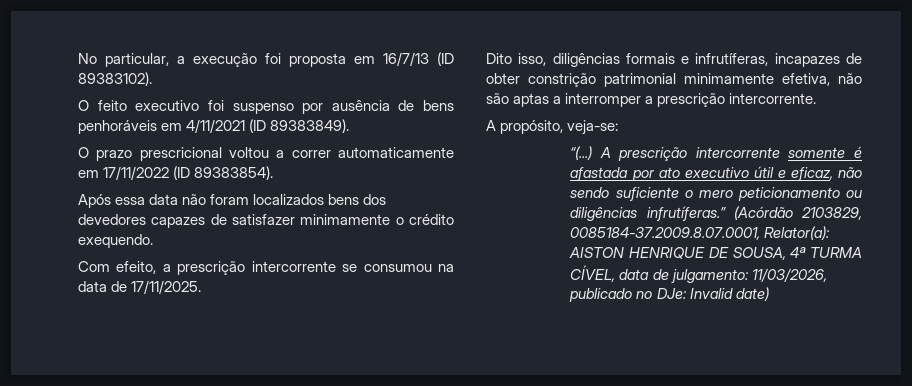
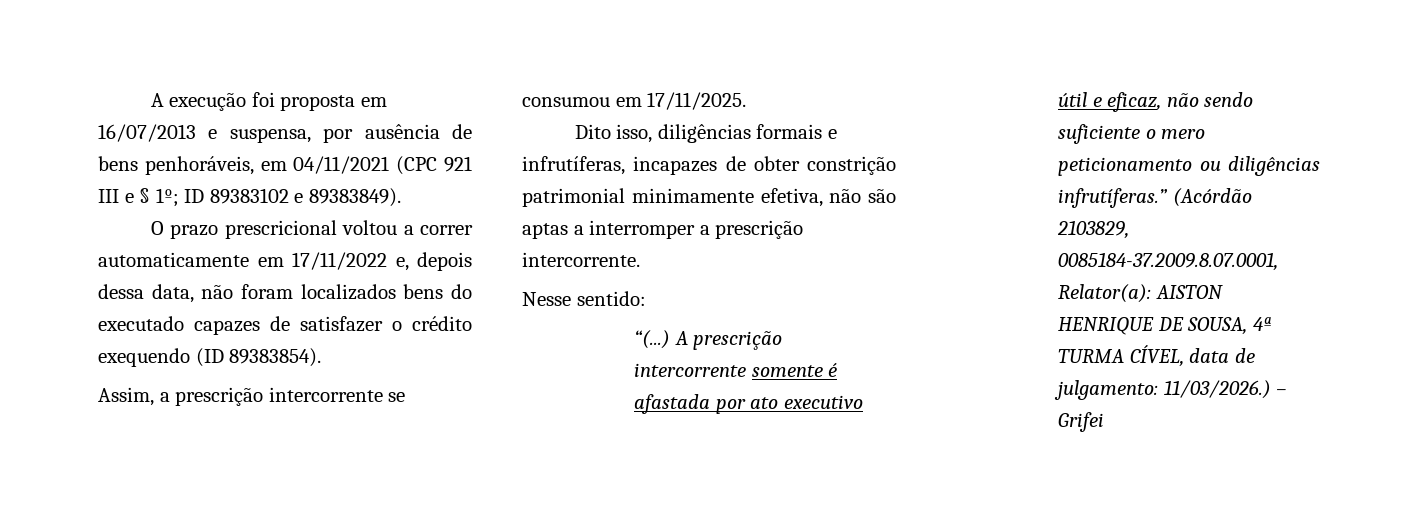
[78,53,185,67] No particular, a -> [150,93,164,107] A
[383,52,454,66] [78,72,152,86] [78,100,454,114] [78,119,267,134] 16/7/13 (ID 89383102). // O feito executivo foi suspenso por ausência de bens penhoráveis em 4/11/2021 (ID -> [98,124,472,143] [98,156,473,175] [98,188,304,207] 16/07/2013 e suspensa, por ausência de bens penhoráveis, em 04/11/2021 (CPC 921 III e § 1º; ID 89383102 e
[173,166,274,180] [78,194,179,208] (ID 89383854). // Após essa data -> [395,252,472,271] [98,284,194,303] e, depois dessa data,
[363,194,387,205] [78,214,146,225] dos devedores -> [451,284,472,299] [98,316,184,331] do executado
[300,214,391,225] minimamente -> (383, 324) none
[78,234,153,248] [78,261,157,274] exequendo. // Com efeito, -> [98,348,322,367] [98,387,154,406] exequendo (ID 89383854). // Assim,
[438,264,455,272] [78,281,128,292] na data de -> [615,97,642,107] em
[486,120,619,135] A propósito, veja-se: -> [522,291,646,306] Nesse sentido:
[751,268,827,282] [569,287,769,302] 11/03/2026, publicado no DJe: Invalid date) -> [1163,380,1288,399] [1058,412,1105,432] 11/03/2026.) – Grifei

